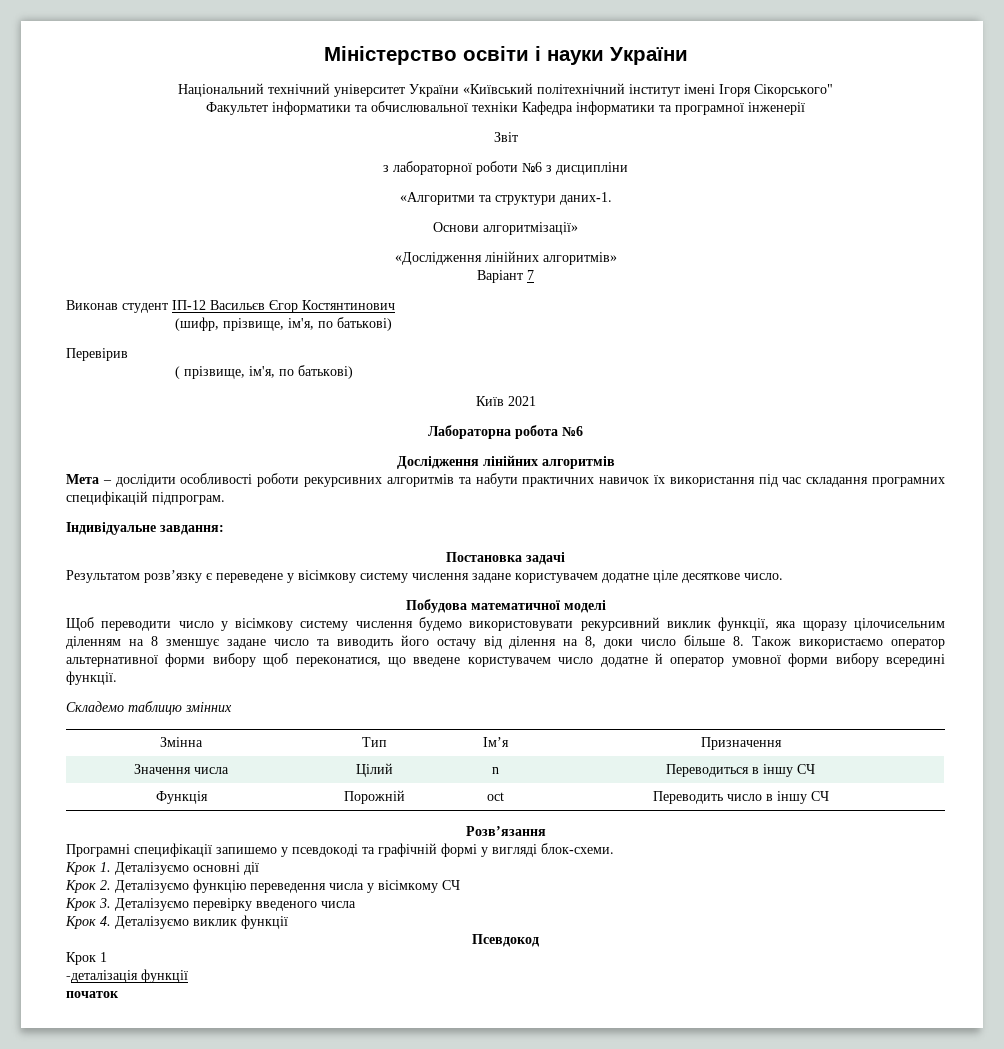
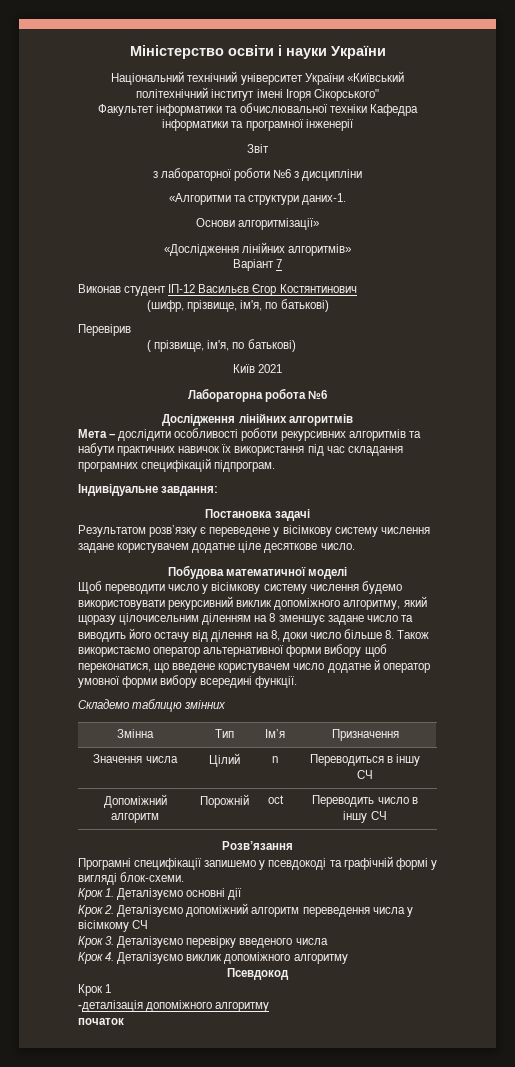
[718,617,797,631] функції, яка -> [274,596,427,610] допоміжного алгоритму, який
[155,791,208,804] Функція -> [103,794,167,808] [111,813,159,823] Допоміжний алгоритм
[193,879,246,893] функцію -> [186,903,300,917] допоміжний алгоритм
[241,915,288,929] функції -> [224,952,348,964] допоміжного алгоритму
[141,969,188,983] функції -> [146,1000,270,1012] допоміжного алгоритму

